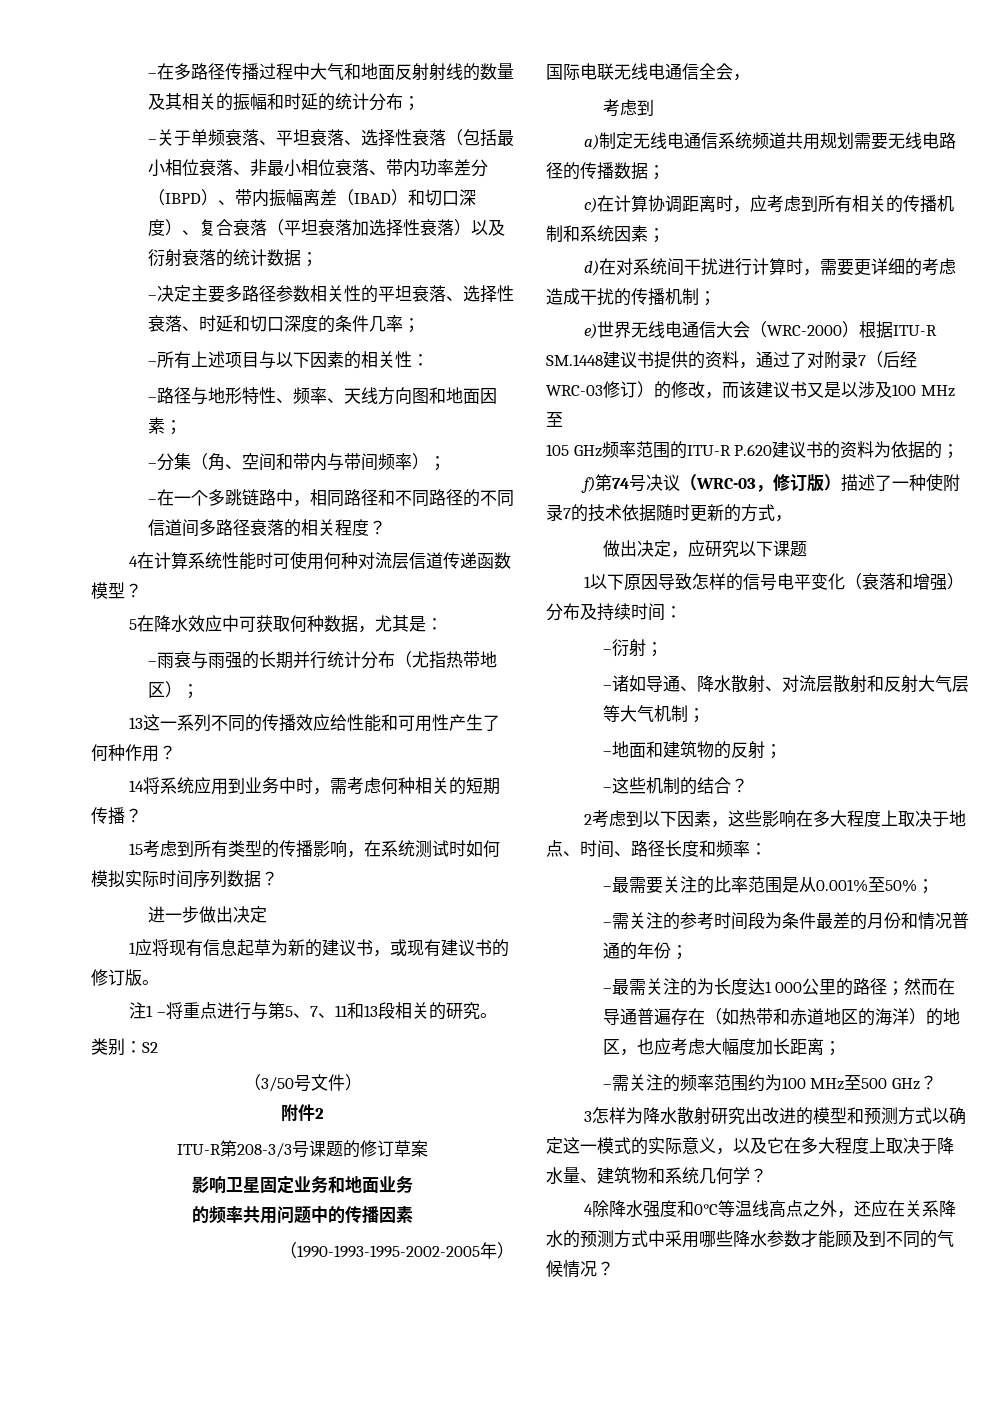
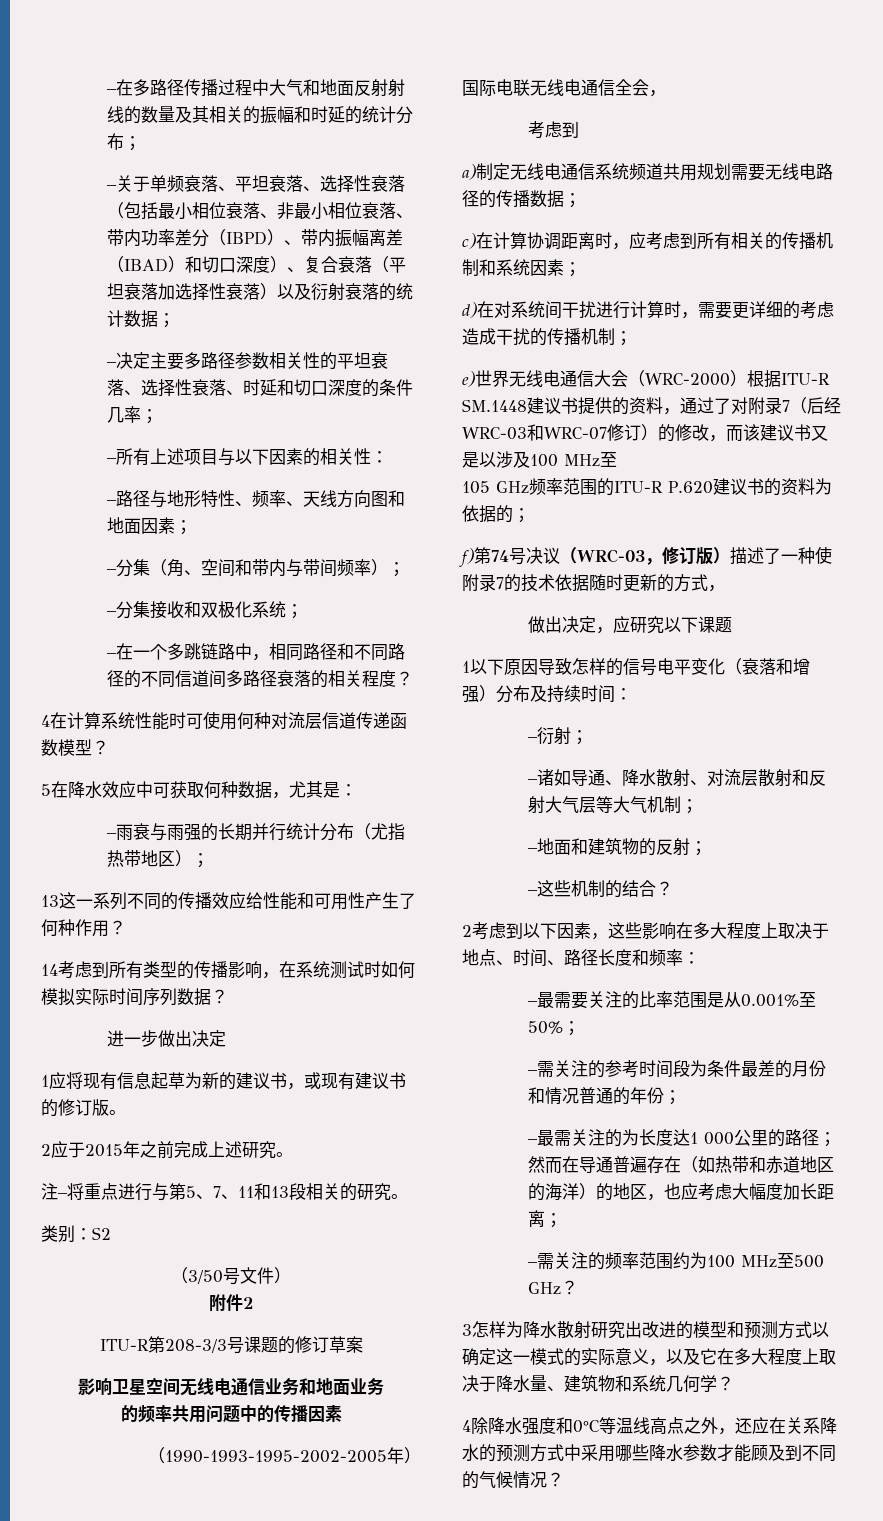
(446, 463) none -> [107,601,304,619] // –分集接收和双极化系统；
[143,777,501,795] [91,807,142,825] [129,843,144,855] 将系统应用到业务中时，需考虑何种相关的短期传播？ // 15 -> (58, 970) none
[129,1002,154,1019] // 注1 -> [41,1141,293,1159] [41,1183,58,1200] // 2应于2015年之前完成上述研究。 // 注
[260,1176,294,1194] 固定 -> [146,1378,265,1396] 空间无线电通信
(603, 390) none -> [527,424,607,441] 和WRC-07

